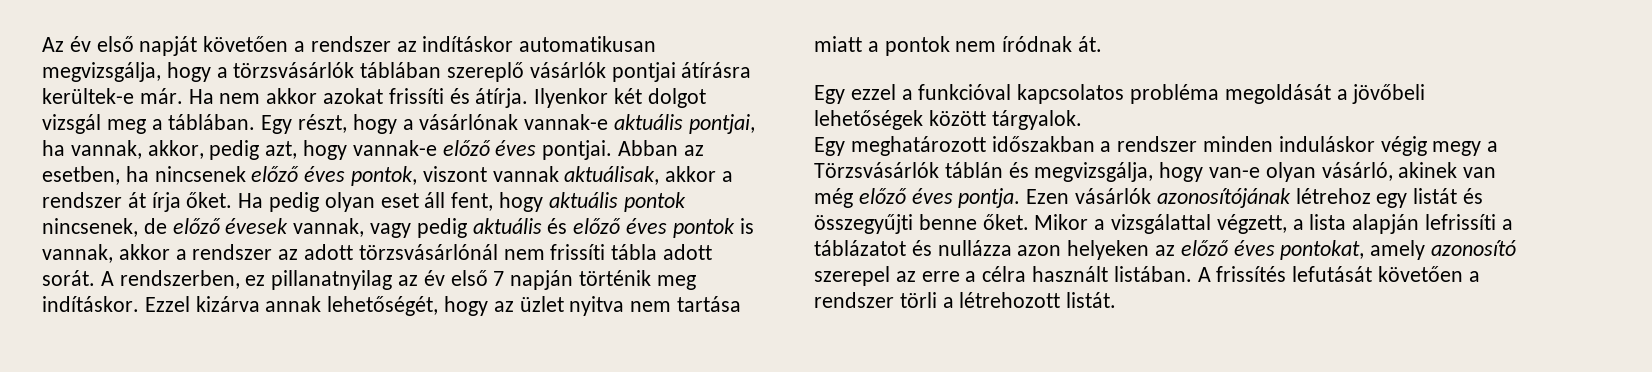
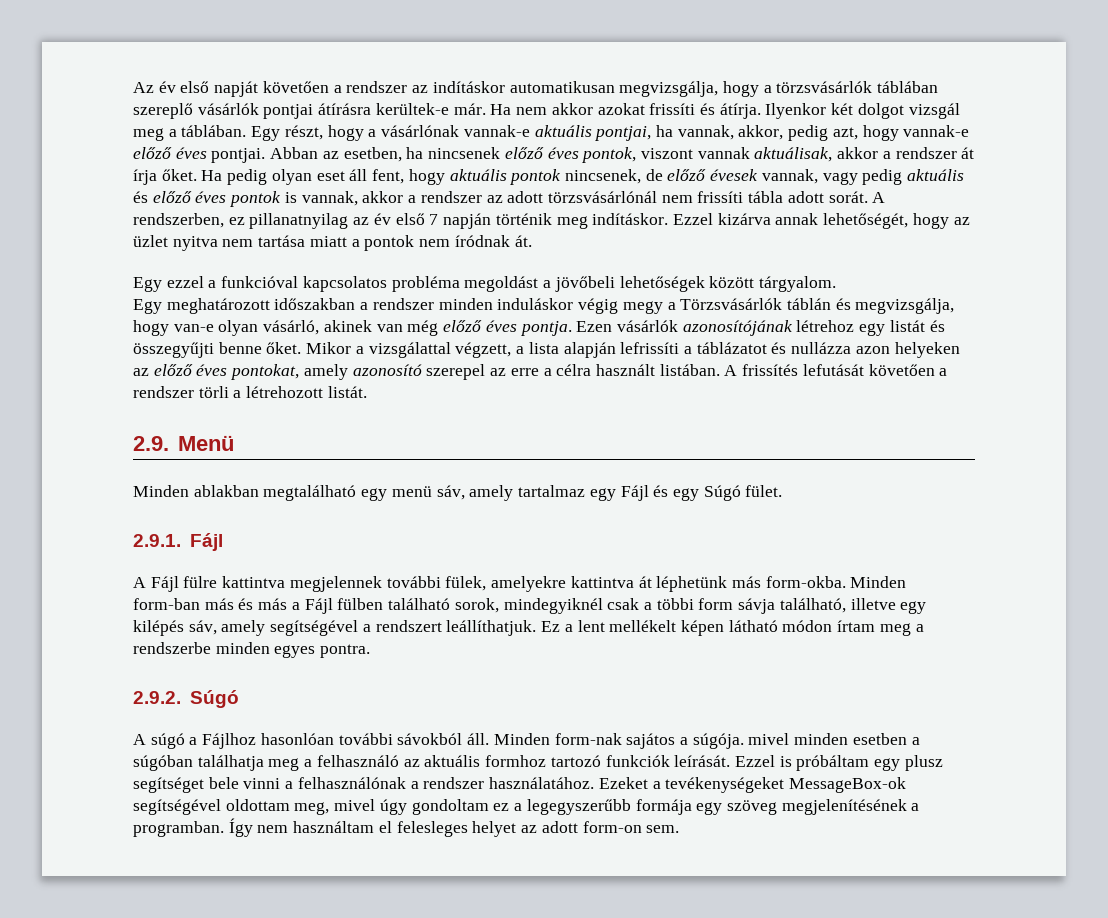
[1224,84,1331,104] megoldását -> [464,276,539,292] megoldást
[991,110,1082,130] tárgyalok. -> [758,276,836,292] tárgyalom.
(1117, 300) none -> [133,435,234,451] [133,485,783,501] [133,533,223,551] [133,576,907,592] [133,598,927,614] [133,620,924,636] [133,642,371,658] [133,690,239,708] [133,733,920,749] [133,755,943,771] [133,777,906,793] [133,799,920,815] [133,818,680,837] // 2.9. Menü // Minden ablakban megtalálható egy menü sáv, amely tartalmaz egy Fájl és egy Súgó fület. // 2.9.1. Fájl // A Fájl fülre kattintva megjelennek további fülek, amelyekre kattintva át léphetünk más form-okba. Minden form-ban más és más a Fájl fülben található sorok, mindegyiknél csak a többi form sávja található, illetve egy kilépés sáv, amely segítségével a rendszert leállíthatjuk. Ez a lent mellékelt képen látható módon írtam meg a rendszerbe minden egyes pontra. // 2.9.2. Súgó // A súgó a Fájlhoz hasonlóan további sávokból áll. Minden form-nak sajátos a súgója. mivel minden esetben a súgóban találhatja meg a felhasználó az aktuális formhoz tartozó funkciók leírását. Ezzel is próbáltam egy plusz segítséget bele vinni a felhasználónak a rendszer használatához. Ezeket a tevékenységeket MessageBox-ok segítségével oldottam meg, mivel úgy gondoltam ez a legegyszerűbb formája egy szöveg megjelenítésének a programban. Így nem használtam el felesleges helyet az adott form-on sem.

